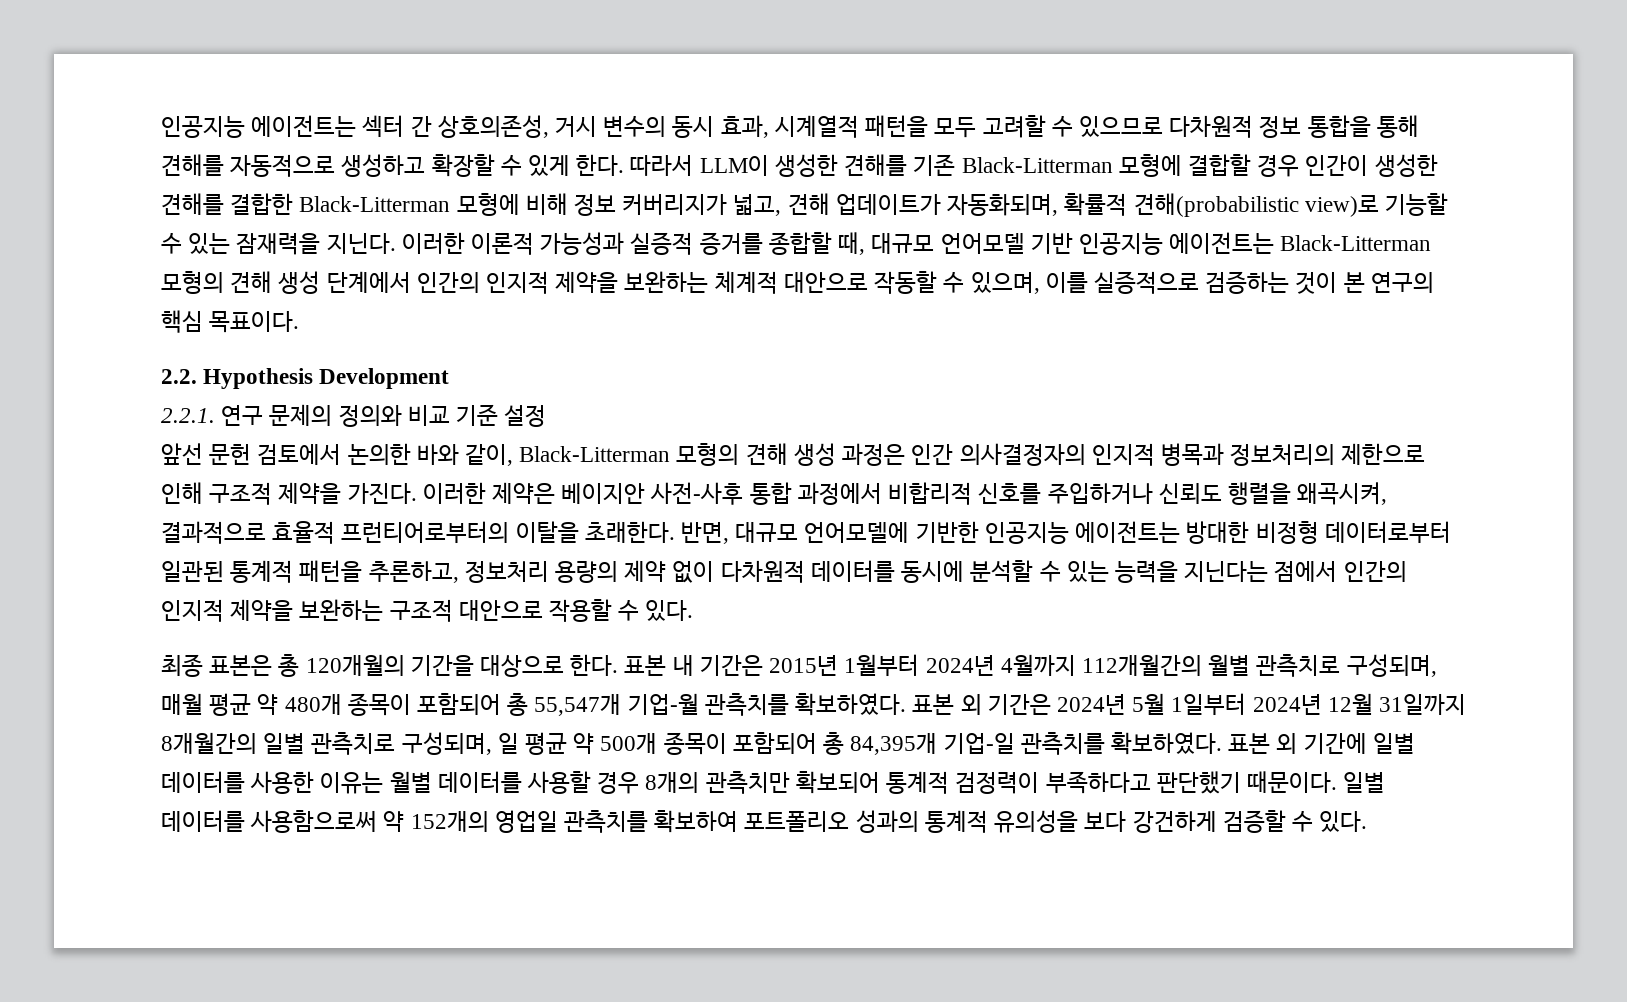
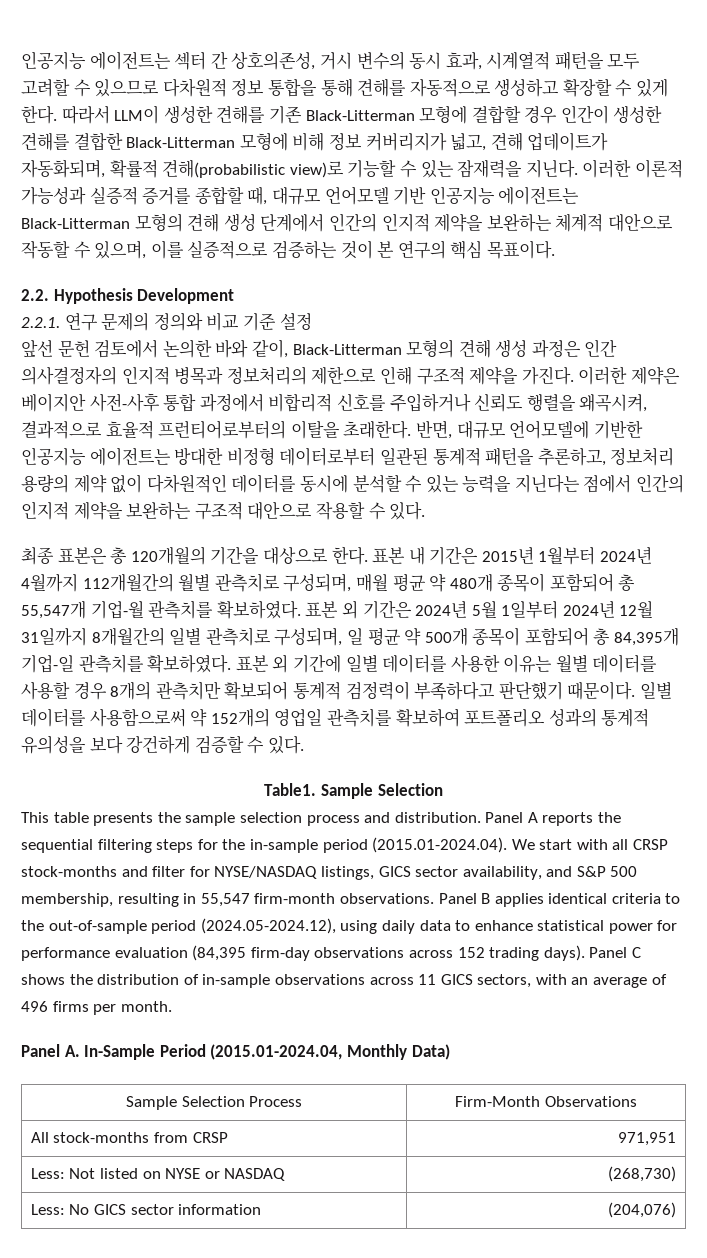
[720,560,805,583] 다차원적 -> [146,474,227,493] 다차원적인
(1368, 821) none -> [264,783,443,799] [21,812,622,826] [21,837,669,853] [21,866,638,880] [21,893,681,907] [21,918,678,934] [21,945,641,961] [21,974,667,988] [21,1001,172,1015] [21,1044,450,1060] [125,1096,303,1110] [455,1096,637,1107] [30,1132,228,1143] [618,1132,677,1146] [30,1168,286,1181] [608,1166,677,1182] [30,1204,262,1215] [608,1202,677,1218] // Table1. Sample Selection // This table presents the sample selection process and distribution. Panel A reports the sequential filtering steps for the in-sample period (2015.01-2024.04). We start with all CRSP stock-months and filter for NYSE/NASDAQ listings, GICS sector availability, and S&P 500 membership, resulting in 55,547 firm-month observations. Panel B applies identical criteria to the out-of-sample period (2024.05-2024.12), using daily data to enhance statistical power for performance evaluation (84,395 firm-day observations across 152 trading days). Panel C shows the distribution of in-sample observations across 11 GICS sectors, with an average of 496 firms per month. // Panel A. In-Sample Period (2015.01-2024.04, Monthly Data) // Sample Selection Process | Firm-Month Observations // All stock-months from CRSP | 971,951 // Less: Not listed on NYSE or NASDAQ | (268,730) // Less: No GICS sector information | (204,076)

